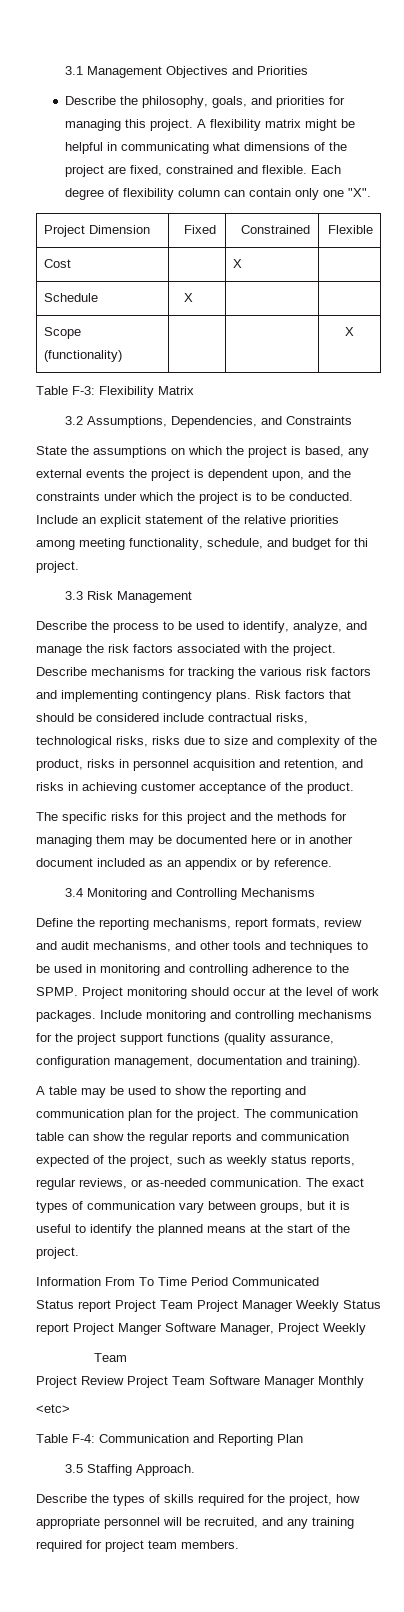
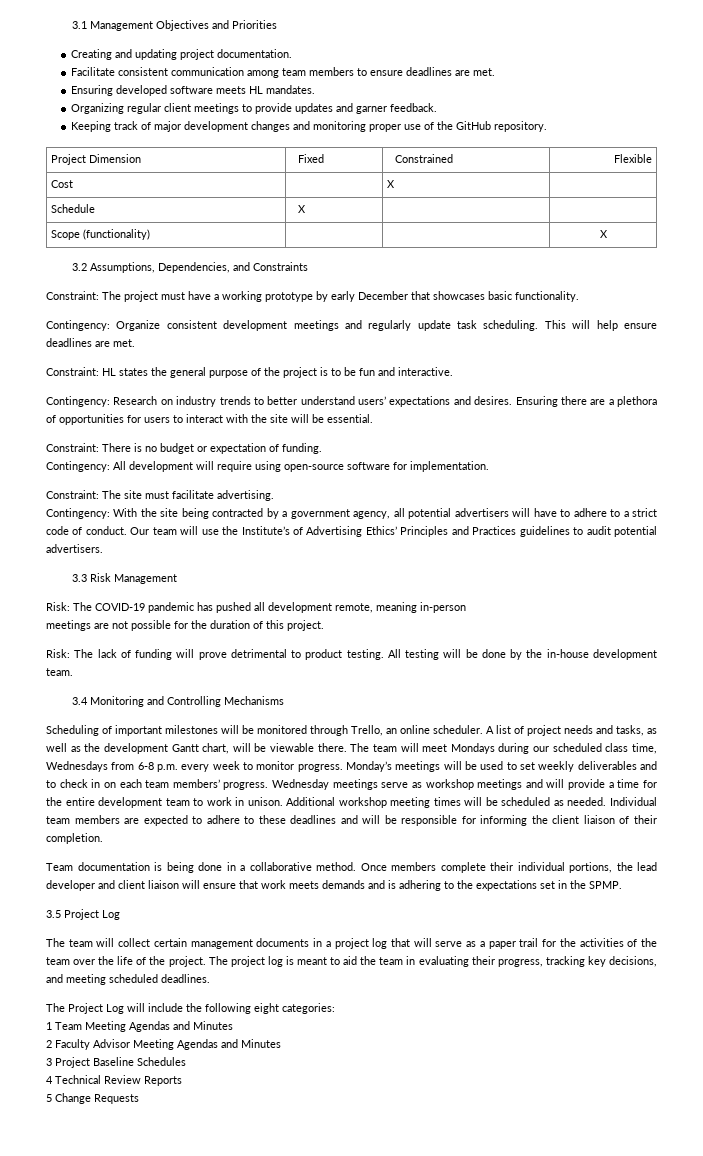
[64,96,345,108] [64,119,355,131] [64,142,347,154] [64,165,341,177] [64,188,371,200] Describe the philosophy, goals, and priorities for managing this project. A flexibility matrix might be helpful in communicating what dimensions of the project are fixed, constrained and flexible. Each degree of flexibility column can contain only one "X". -> [71,49,293,60] [71,67,496,78] [71,85,316,96] [71,103,438,114] [71,121,548,132] Creating and updating project documentation. // Facilitate consistent communication among team members to ensure deadlines are met. // Ensuring developed software meets HL mandates. // Organizing regular client meetings to provide updates and garner feedback. // Keeping track of major development changes and monitoring proper use of the GitHub repository.
[36,386,194,398] // Table F-3: Flexibility Matrix -> (608, 234) none
[36,446,369,458] [36,469,351,481] [36,492,173,501] State the assumptions on which the project is based, any external events the project is dependent upon, and the constraints under which -> [46,291,579,302] [46,320,657,331] [46,338,135,347] [46,367,261,378] Constraint: The project must have a working prototype by early December that showcases basic functionality. // Contingency: Organize consistent development meetings and regularly update task scheduling. This will help ensure deadlines are met. // Constraint: HL states the general purpose of
[289,492,353,501] [36,515,339,527] [36,538,368,550] [36,561,79,573] [65,591,193,603] [36,621,367,633] [36,644,336,656] [36,667,371,679] [36,690,351,702] [36,713,308,724] [36,736,377,748] [36,759,363,771] [36,782,354,794] [36,812,347,824] [36,835,353,847] [36,858,332,870] conducted. Include an explicit statement of the relative priorities among meeting functionality, schedule, and budget for thi project. // 3.3 Risk Management // Describe the process to be used to identify, analyze, and manage the risk factors associated with the project. Describe mechanisms for tracking the various risk factors and implementing contingency plans. Risk factors that should be considered include contractual risks, technological risks, risks due to size and complexity of the product, risks in personnel acquisition and retention, and risks in achieving customer acceptance of the product. // The specific risks for this project and the methods for managing them may be documented here or in another document included as an appendix or by reference. -> [359,367,453,376] [46,396,657,407] [46,414,373,425] [46,443,322,454] [46,461,489,472] [46,490,274,501] [46,508,658,519] [46,526,658,537] [46,544,103,553] [72,573,178,584] [46,602,466,613] [46,620,324,631] [46,649,657,660] [46,668,73,676] fun and interactive. // Contingency: Research on industry trends to better understand users’ expectations and desires. Ensuring there are a plethora of opportunities for users to interact with the site will be essential. // Constraint: There is no budget or expectation of funding. // Contingency: All development will require using open-source software for implementation. // Constraint: The site must facilitate advertising. // Contingency: With the site being contracted by a government agency, all potential advertisers will have to adhere to a strict code of conduct. Our team will use the Institute’s of Advertising Ethics’ Principles and Practices guidelines to audit potential advertisers. // 3.3 Risk Management // Risk: The COVID-19 pandemic has pushed all development remote, meaning in-person // meetings are not possible for the duration of this project. // Risk: The lack of funding will prove detrimental to product testing. All testing will be done by the in-house development team.
[36,918,362,930] [36,941,368,953] [36,964,349,976] [36,987,379,999] [36,1010,372,1022] [36,1033,334,1045] [36,1056,361,1068] [36,1086,306,1098] [36,1109,358,1121] [36,1132,349,1144] [36,1155,355,1167] [36,1178,364,1190] [36,1201,350,1213] [36,1224,350,1236] [36,1247,79,1259] [36,1277,319,1286] [36,1300,381,1312] [36,1323,366,1335] [94,1353,128,1362] [36,1376,364,1388] [36,1404,70,1413] [36,1434,303,1446] [65,1464,196,1476] [36,1494,360,1506] [36,1517,354,1529] [36,1540,239,1552] Define the reporting mechanisms, report formats, review and audit mechanisms, and other tools and techniques to be used in monitoring and controlling adherence to the SPMP. Project monitoring should occur at the level of work packages. Include monitoring and controlling mechanisms for the project support functions (quality assurance, configuration management, documentation and training). // A table may be used to show the reporting and communication plan for the project. The communication table can show the regular reports and communication expected of the project, such as weekly status reports, regular reviews, or as-needed communication. The exact types of communication vary between groups, but it is useful to identify the planned means at the start of the project. // Information From To Time Period Communicated // Status report Project Team Project Manager Weekly Status report Project Manger Software Manager, Project Weekly // Team // Project Review Project Team Software Manager Monthly // <etc> // Table F-4: Communication and Reporting Plan // 3.5 Staffing Approach. // Describe the types of skills required for the project, how appropriate personnel will be recruited, and any training required for project team members. -> [46,725,657,736] [46,743,658,754] [46,761,657,772] [46,779,658,790] [46,797,657,808] [46,815,657,826] [46,833,103,844] [46,862,657,873] [46,880,622,891] [46,909,120,920] [46,938,658,949] [46,956,657,967] [46,974,210,985] [46,1003,335,1014] [46,1021,233,1032] [46,1039,281,1050] [46,1057,186,1068] [46,1075,182,1086] [46,1093,139,1104] Scheduling of important milestones will be monitored through Trello, an online scheduler. A list of project needs and tasks, as well as the development Gantt chart, will be viewable there. The team will meet Mondays during our scheduled class time, Wednesdays from 6-8 p.m. every week to monitor progress. Monday’s meetings will be used to set weekly deliverables and to check in on each team members’ progress. Wednesday meetings serve as workshop meetings and will provide a time for the entire development team to work in unison. Additional workshop meeting times will be scheduled as needed. Individual team members are expected to adhere to these deadlines and will be responsible for informing the client liaison of their completion. // Team documentation is being done in a collaborative method. Once members complete their individual portions, the lead developer and client liaison will ensure that work meets demands and is adhering to the expectations set in the SPMP. // 3.5 Project Log // The team will collect certain management documents in a project log that will serve as a paper trail for the activities of the team over the life of the project. The project log is meant to aid the team in evaluating their progress, tracking key decisions, and meeting scheduled deadlines. // The Project Log will include the following eight categories: // 1 Team Meeting Agendas and Minutes // 2 Faculty Advisor Meeting Agendas and Minutes // 3 Project Baseline Schedules // 4 Technical Review Reports // 5 Change Requests

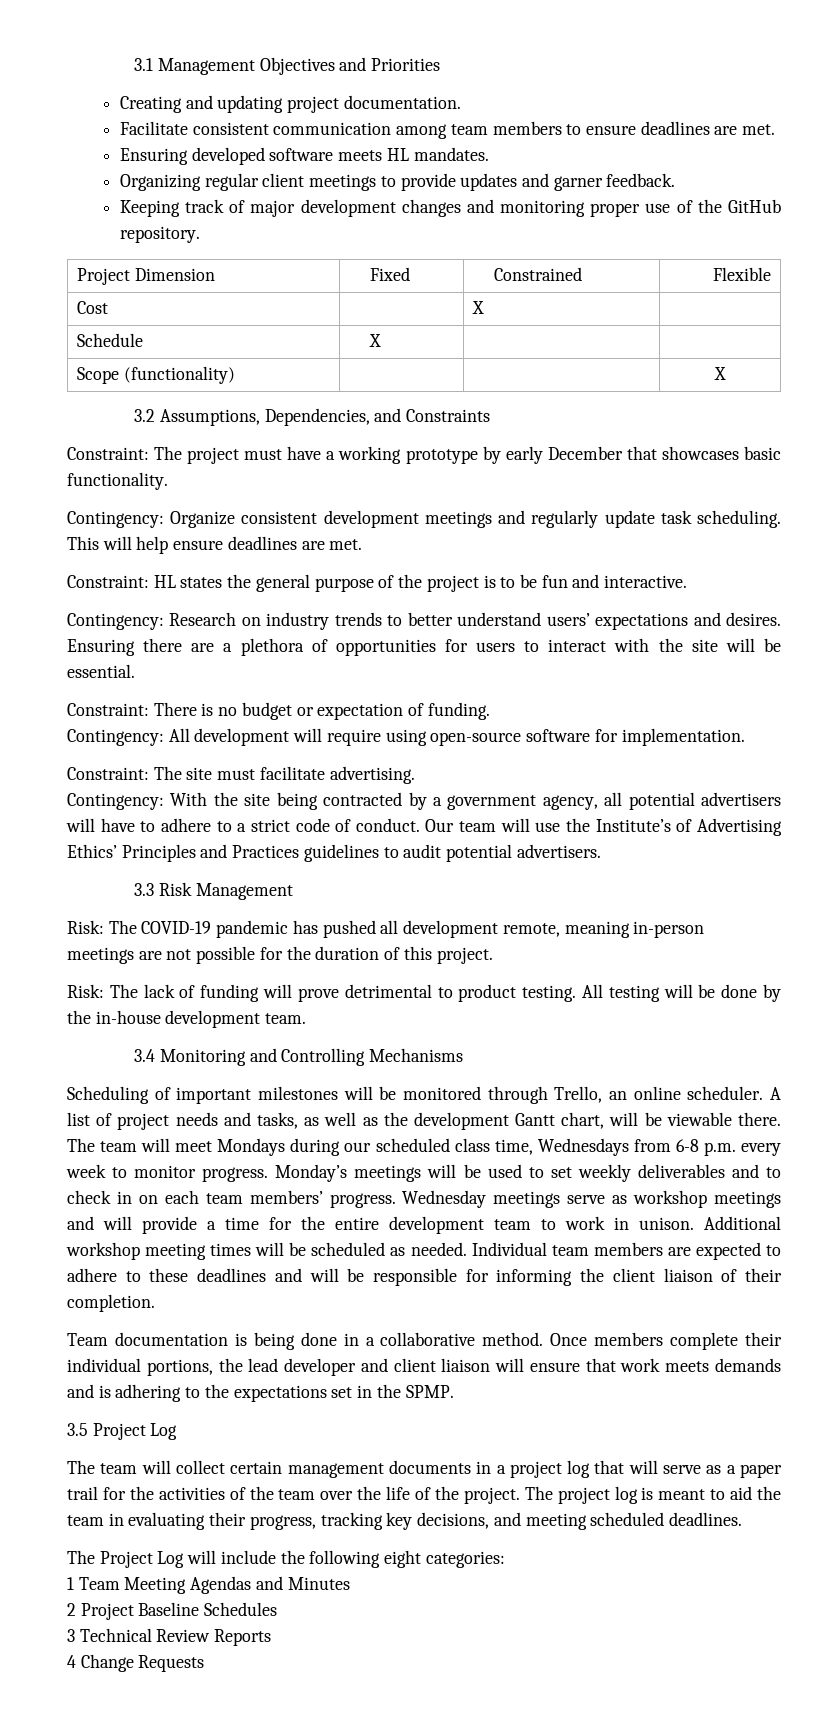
[55,1039,281,1050] [46,1058,52,1066] Faculty Advisor Meeting Agendas and Minutes // 3 -> (76, 1609) none
[46,1076,53,1084] 4 -> [67,1629,75,1642] 3
[46,1094,52,1102] 5 -> [67,1655,76,1668] 4

